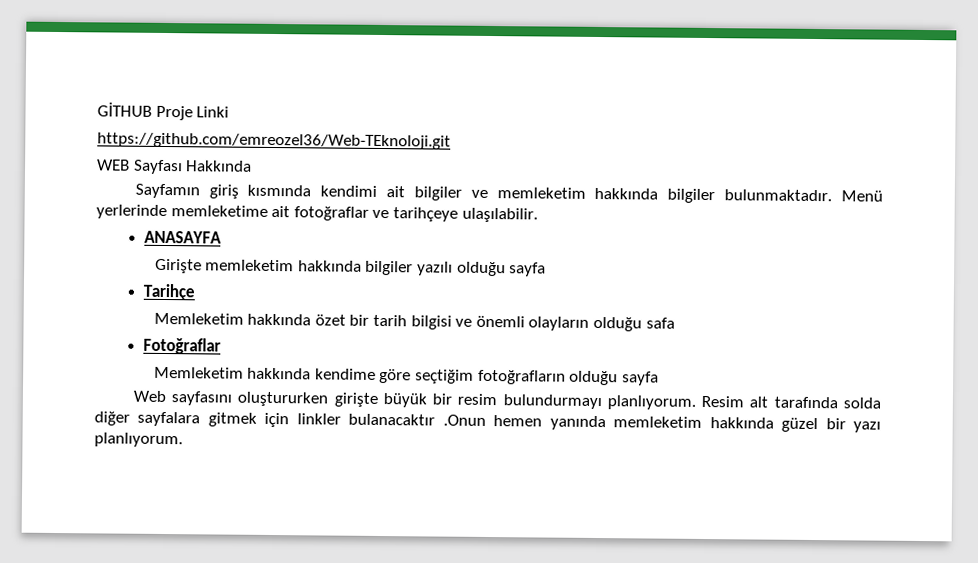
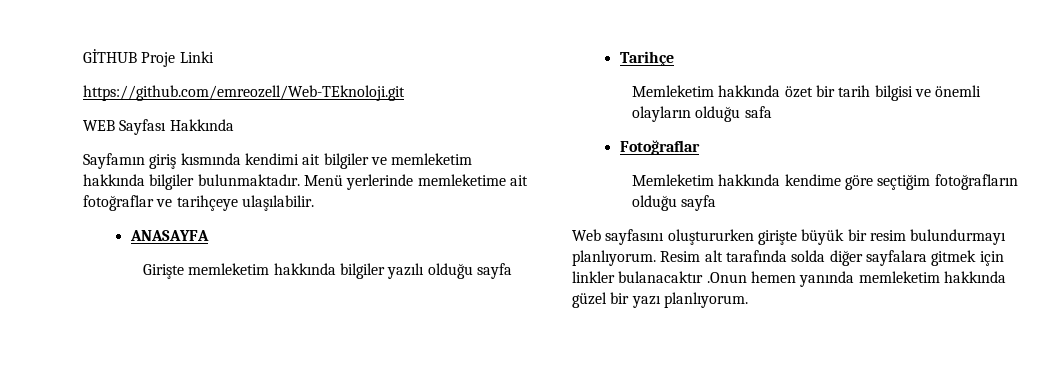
[97,132,451,150] https://github.com/emreozel36/Web-TEknoloji.git -> [83,85,405,101] https://github.com/emreozell/Web-TEknoloji.git

